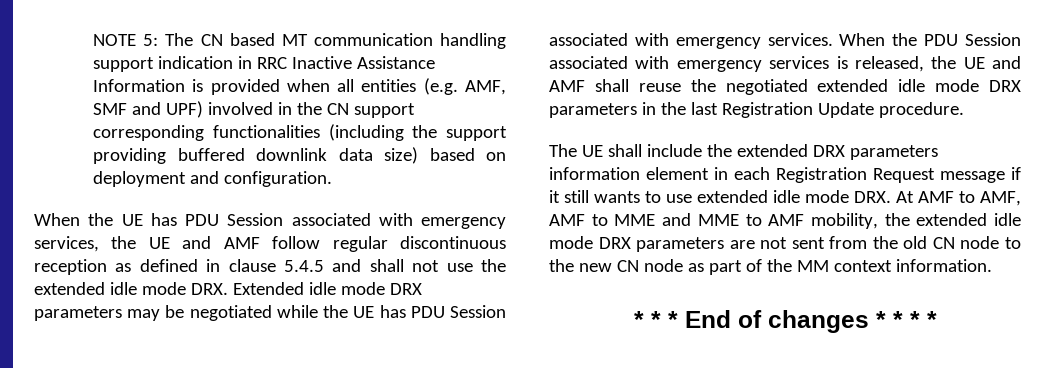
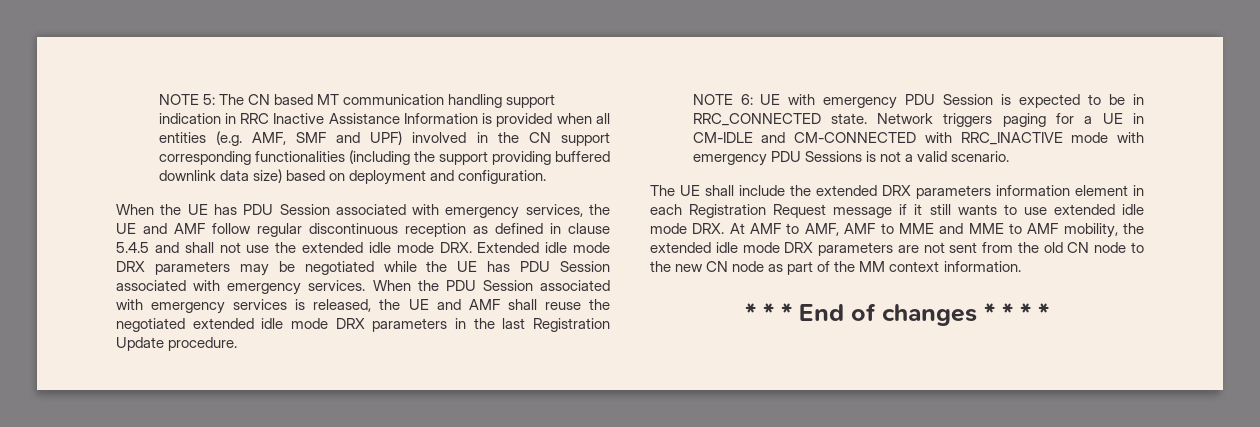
(964, 110) none -> [692,94,1144,109] [692,113,1144,127] [692,132,1144,145] [692,151,1009,166] // NOTE 6: UE with emergency PDU Session is expected to be in RRC_CONNECTED state. Network triggers paging for a UE in CM-IDLE and CM-CONNECTED with RRC_INACTIVE mode with emergency PDU Sessions is not a valid scenario.

